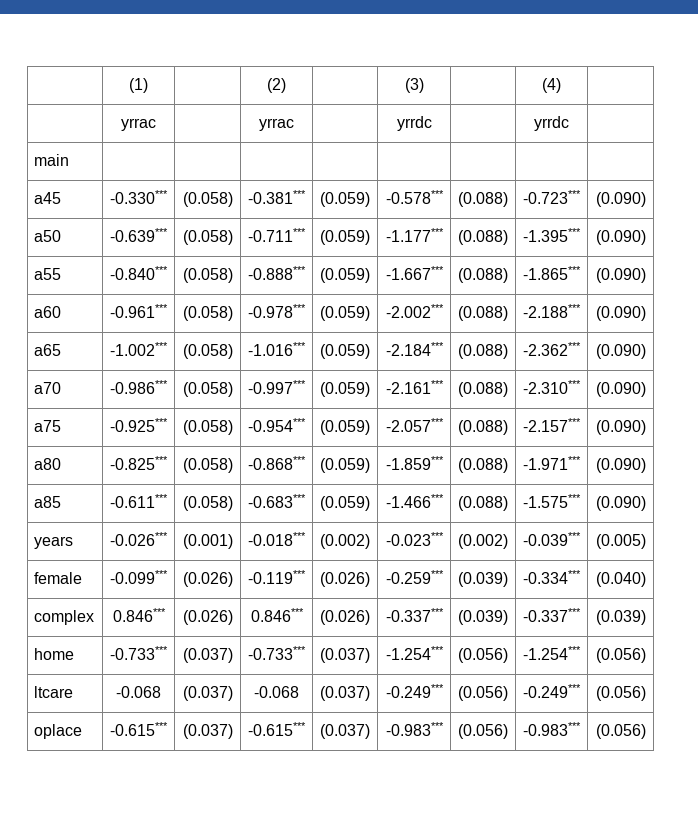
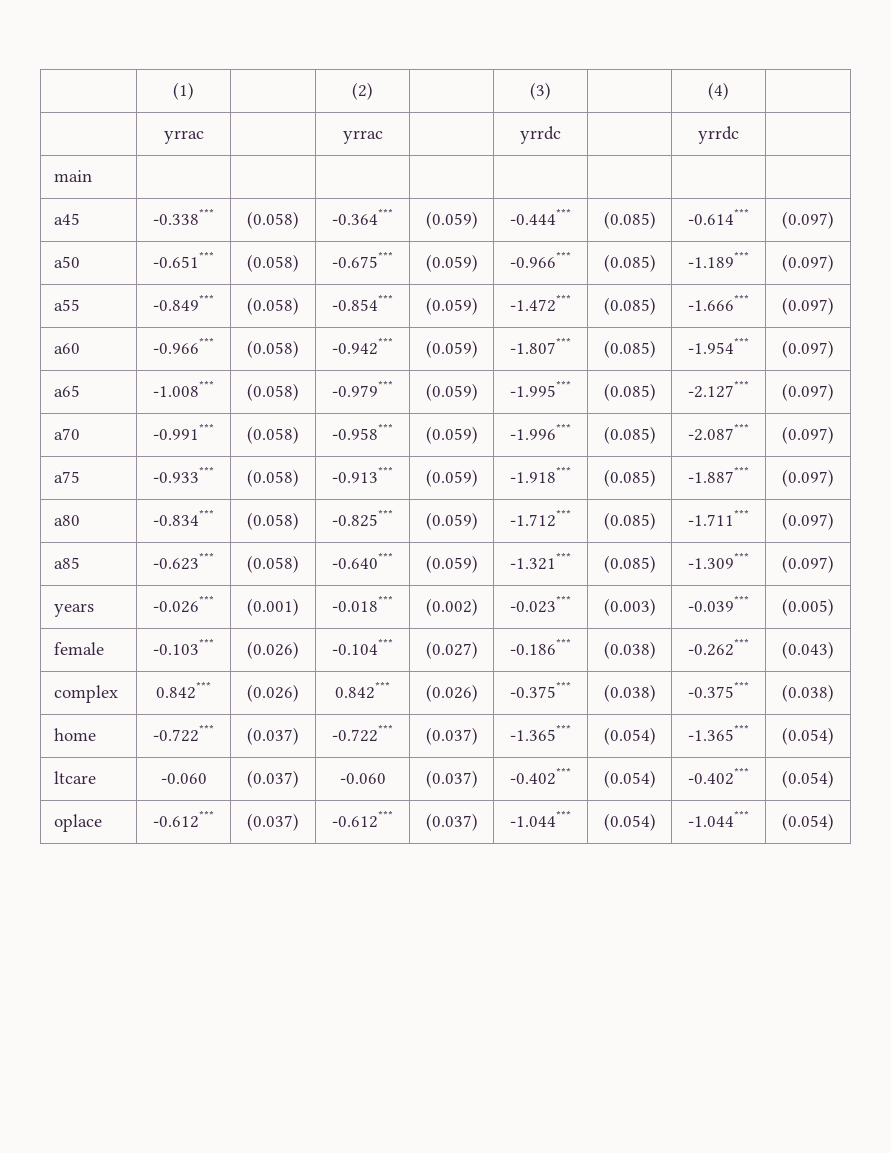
[110,190,168,204] [182,192,233,207] [248,190,306,204] [320,192,370,207] [385,190,444,204] [458,192,508,207] [523,190,581,204] [595,192,646,207] -0.330*** | (0.058) | -0.381*** | (0.059) | -0.578*** | (0.088) | -0.723*** | (0.090) -> [153,208,214,225] [247,211,299,229] [332,208,393,225] [425,211,478,229] [510,208,571,225] [603,211,656,229] [688,208,749,225] [782,211,834,229] -0.338*** | (0.058) | -0.364*** | (0.059) | -0.444*** | (0.085) | -0.614*** | (0.097)
[110,228,168,242] [182,230,233,245] [248,228,306,242] [320,230,370,245] [385,228,444,242] [458,230,508,245] [523,228,581,242] [595,230,646,245] -0.639*** | (0.058) | -0.711*** | (0.059) | -1.177*** | (0.088) | -1.395*** | (0.090) -> [153,251,214,268] [247,254,299,272] [332,251,393,268] [425,254,478,272] [510,251,571,268] [603,254,656,272] [688,251,749,268] [782,254,834,272] -0.651*** | (0.058) | -0.675*** | (0.059) | -0.966*** | (0.085) | -1.189*** | (0.097)
[110,266,168,280] [182,268,233,283] [248,266,306,280] [320,268,370,283] [385,266,444,280] [458,268,508,283] [523,266,581,280] [595,268,646,283] -0.840*** | (0.058) | -0.888*** | (0.059) | -1.667*** | (0.088) | -1.865*** | (0.090) -> [153,294,214,311] [247,297,299,315] [332,294,393,311] [425,297,478,315] [510,294,571,312] [603,297,656,315] [688,294,749,311] [782,297,834,315] -0.849*** | (0.058) | -0.854*** | (0.059) | -1.472*** | (0.085) | -1.666*** | (0.097)
[110,304,168,318] [182,306,233,321] [248,304,306,318] [320,306,370,321] [385,304,444,318] [458,306,508,321] [523,304,581,318] [595,306,646,321] -0.961*** | (0.058) | -0.978*** | (0.059) | -2.002*** | (0.088) | -2.188*** | (0.090) -> [153,337,214,354] [247,340,299,358] [332,337,393,355] [425,340,478,358] [510,337,571,354] [603,340,656,358] [688,337,749,354] [782,340,834,358] -0.966*** | (0.058) | -0.942*** | (0.059) | -1.807*** | (0.085) | -1.954*** | (0.097)
[110,342,168,356] [182,344,233,359] [248,342,306,356] [320,344,370,359] [385,342,444,356] [458,344,508,359] [523,342,581,356] [595,344,646,359] -1.002*** | (0.058) | -1.016*** | (0.059) | -2.184*** | (0.088) | -2.362*** | (0.090) -> [153,380,214,397] [247,383,299,401] [332,380,393,397] [425,383,478,401] [510,380,571,397] [603,383,656,401] [688,380,749,398] [782,383,834,401] -1.008*** | (0.058) | -0.979*** | (0.059) | -1.995*** | (0.085) | -2.127*** | (0.097)
[110,380,168,394] [182,382,233,397] [248,380,306,394] [320,382,370,397] [385,380,444,394] [458,382,508,397] [523,380,581,394] [595,382,646,397] -0.986*** | (0.058) | -0.997*** | (0.059) | -2.161*** | (0.088) | -2.310*** | (0.090) -> [153,423,214,440] [247,426,299,444] [332,423,393,440] [425,426,478,444] [510,423,571,440] [603,426,656,444] [688,423,749,441] [782,426,834,444] -0.991*** | (0.058) | -0.958*** | (0.059) | -1.996*** | (0.085) | -2.087*** | (0.097)
[110,418,168,432] [182,420,233,435] [248,418,306,432] [320,420,370,435] [385,418,444,432] [458,420,508,435] [523,418,581,432] [595,420,646,435] -0.925*** | (0.058) | -0.954*** | (0.059) | -2.057*** | (0.088) | -2.157*** | (0.090) -> [153,466,214,483] [247,469,299,487] [332,466,393,483] [425,469,478,487] [510,466,571,483] [603,469,656,487] [688,466,749,483] [782,469,834,487] -0.933*** | (0.058) | -0.913*** | (0.059) | -1.918*** | (0.085) | -1.887*** | (0.097)
[110,456,168,470] [182,458,233,473] [248,456,306,470] [320,458,370,473] [385,456,444,470] [458,458,508,473] [523,456,581,470] [595,458,646,473] -0.825*** | (0.058) | -0.868*** | (0.059) | -1.859*** | (0.088) | -1.971*** | (0.090) -> [153,509,214,526] [247,512,299,530] [332,509,393,527] [425,512,478,530] [510,509,571,527] [603,512,656,530] [688,509,749,526] [782,512,834,530] -0.834*** | (0.058) | -0.825*** | (0.059) | -1.712*** | (0.085) | -1.711*** | (0.097)
[110,494,168,508] [182,496,233,511] [248,494,306,508] [320,496,370,511] [385,494,444,508] [458,496,508,511] [523,494,581,508] [595,496,646,511] -0.611*** | (0.058) | -0.683*** | (0.059) | -1.466*** | (0.088) | -1.575*** | (0.090) -> [153,552,214,570] [247,555,299,573] [332,552,393,569] [425,555,478,573] [510,552,571,570] [603,555,656,573] [688,552,749,569] [782,555,834,573] -0.623*** | (0.058) | -0.640*** | (0.059) | -1.321*** | (0.085) | -1.309*** | (0.097)
[458,534,508,549] (0.002) -> [603,598,656,616] (0.003)
[110,570,168,584] [182,572,233,587] [248,570,306,584] [320,572,370,587] [385,570,444,584] [458,572,508,587] [523,570,581,584] [595,572,646,587] [34,610,95,625] [112,608,166,622] [182,610,233,625] [250,608,304,622] [320,610,370,625] [385,608,444,622] [458,610,508,625] [523,608,581,622] [595,610,646,625] -0.099*** | (0.026) | -0.119*** | (0.026) | -0.259*** | (0.039) | -0.334*** | (0.040) // complex | 0.846*** | (0.026) | 0.846*** | (0.026) | -0.337*** | (0.039) | -0.337*** | (0.039) -> [153,638,214,655] [247,641,299,659] [332,638,393,655] [425,641,478,659] [510,638,571,655] [603,641,656,659] [688,638,749,656] [782,641,834,659] [53,685,118,703] [156,681,211,699] [247,684,299,702] [335,681,390,699] [425,684,478,702] [510,681,571,698] [603,684,656,702] [688,681,749,698] [782,684,834,702] -0.103*** | (0.026) | -0.104*** | (0.027) | -0.186*** | (0.038) | -0.262*** | (0.043) // complex | 0.842*** | (0.026) | 0.842*** | (0.026) | -0.375*** | (0.038) | -0.375*** | (0.038)
[110,646,168,660] [182,648,233,663] [248,646,306,660] [320,648,370,663] [385,646,444,660] [458,648,508,663] [523,646,581,660] [595,648,646,663] -0.733*** | (0.037) | -0.733*** | (0.037) | -1.254*** | (0.056) | -1.254*** | (0.056) -> [153,724,214,742] [247,727,299,745] [332,724,393,742] [425,727,478,745] [510,724,571,741] [603,727,656,745] [688,724,749,741] [782,727,834,745] -0.722*** | (0.037) | -0.722*** | (0.037) | -1.365*** | (0.054) | -1.365*** | (0.054)
[116,686,161,698] [182,686,233,701] [254,686,299,698] [320,686,370,701] [385,684,444,698] [458,686,508,701] [523,684,581,698] [595,686,646,701] -0.068 | (0.037) | -0.068 | (0.037) | -0.249*** | (0.056) | -0.249*** | (0.056) -> [160,773,207,784] [247,770,299,788] [339,773,386,784] [425,770,478,788] [510,767,571,785] [603,770,656,788] [688,767,749,785] [782,770,834,788] -0.060 | (0.037) | -0.060 | (0.037) | -0.402*** | (0.054) | -0.402*** | (0.054)
[110,722,168,736] [182,724,233,739] [248,722,306,736] [320,724,370,739] [385,722,444,736] [458,724,508,739] [523,722,581,736] [595,724,646,739] -0.615*** | (0.037) | -0.615*** | (0.037) | -0.983*** | (0.056) | -0.983*** | (0.056) -> [153,810,214,828] [247,813,299,831] [332,810,393,828] [425,813,478,831] [510,810,571,827] [603,813,656,831] [688,810,749,827] [782,813,834,831] -0.612*** | (0.037) | -0.612*** | (0.037) | -1.044*** | (0.054) | -1.044*** | (0.054)

